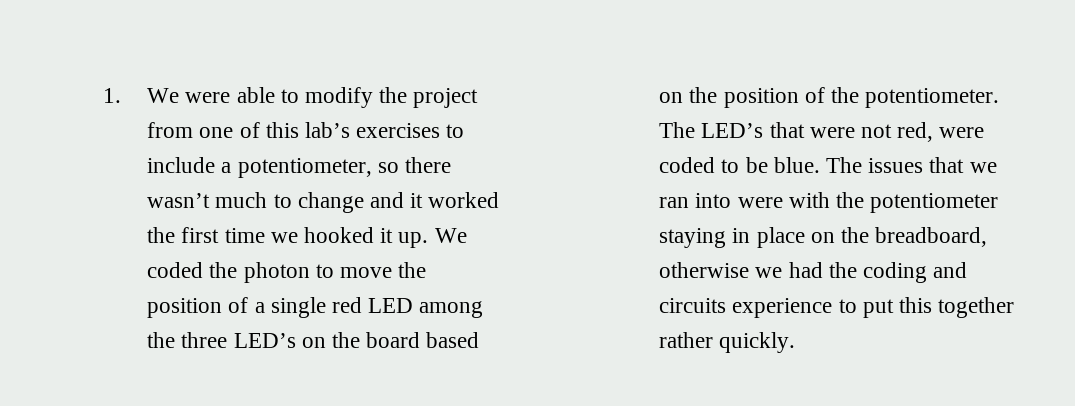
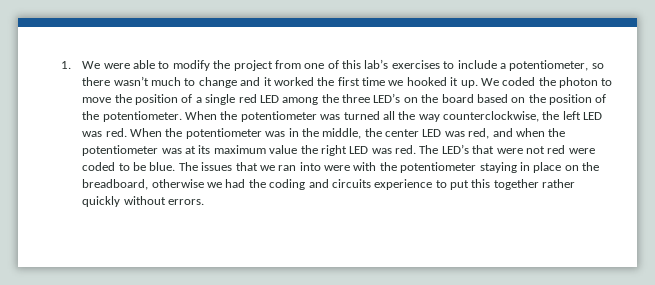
(1000, 98) none -> [185,111,603,122] [82,128,566,139] [82,145,417,156] When the potentiometer was turned all the way counterclockwise, the left LED was red. When the potentiometer was in the middle, the center LED was red, and when the potentiometer was at its maximum value the right LED was red.
[897,122,934,142] red, -> [547,145,566,154] red
[719,332,796,353] quickly. -> [82,196,205,207] quickly without errors.

